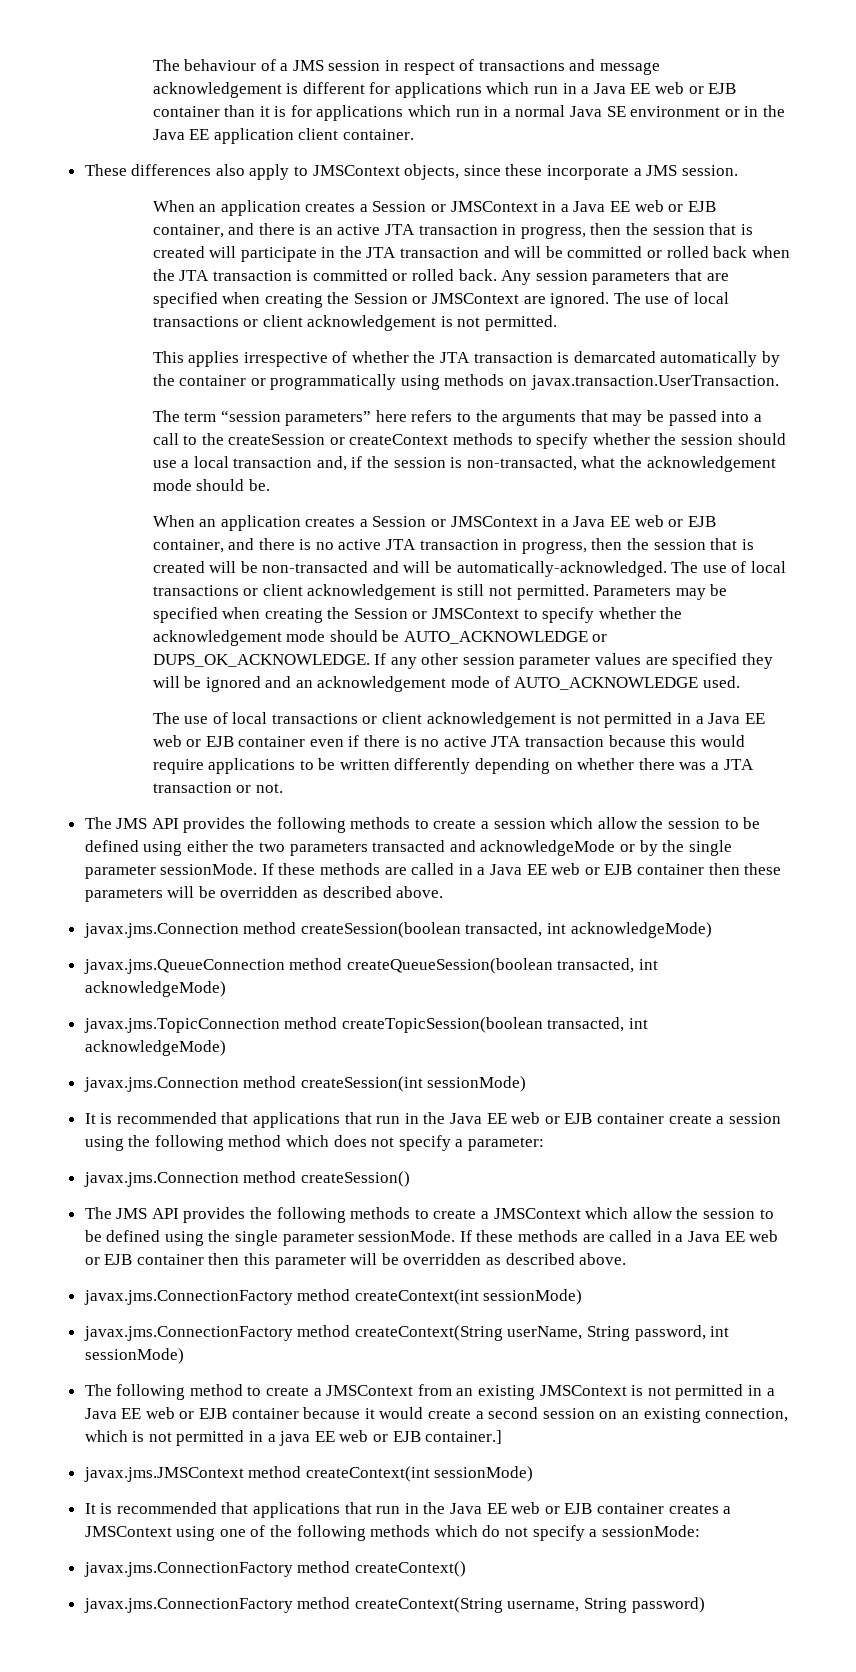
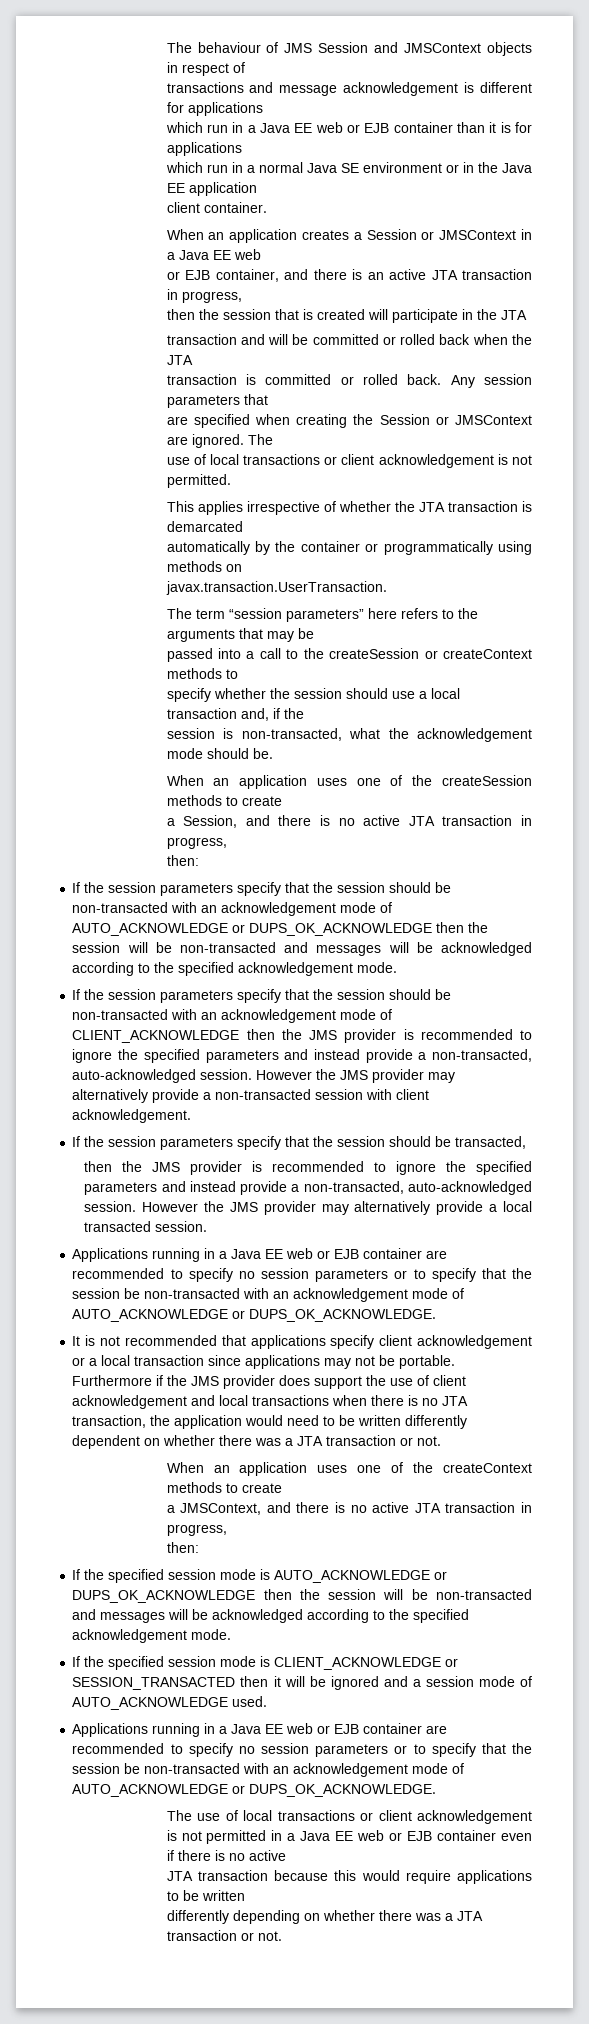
[280,60,381,71] a JMS session -> [284,42,532,56] JMS Session and JMSContext objects
(475, 65) none -> (245, 67) //
(482, 90) none -> (263, 109) //
(404, 113) none -> (242, 149) //
(294, 136) none -> (257, 189) //
[84,164,738,180] // These differences also apply to JMSContext objects, since these incorporate a JMS session. -> (267, 207) none
(664, 206) none -> (261, 254) //
(586, 232) none -> (242, 297) //
(397, 252) none -> (527, 315) //
(210, 275) none -> (193, 360) //
(703, 275) none -> (268, 399) //
(641, 298) none -> (273, 439) //
(656, 357) none -> (243, 526) //
(528, 382) none -> (242, 568) //
(665, 416) none -> (314, 633) //
(532, 440) none -> (238, 674) //
(390, 462) none -> (304, 713) //
[305,515,716,527] [152,538,754,554] [152,561,787,577] [152,584,728,600] [152,607,683,623] [152,630,608,646] [152,653,773,669] [152,676,740,692] creates a Session or JMSContext in a Java EE web or EJB container, and there is no active JTA transaction in progress, then the session that is created will be non-transacted and will be automatically-acknowledged. The use of local transactions or client acknowledgement is still not permitted. Parameters may be specified when creating the Session or JMSContext to specify whether the acknowledgement mode should be AUTO_ACKNOWLEDGE or DUPS_OK_ACKNOWLEDGE. If any other session parameter values are specified they will be ignored and an acknowledgement mode of AUTO_ACKNOWLEDGE used. -> [316,775,532,786] [166,795,282,806] [166,815,532,828] [166,837,227,849] [166,855,199,866] [72,882,452,896] [72,902,393,916] [72,922,489,936] [72,942,532,956] [72,962,398,976] [72,989,452,1003] [72,1009,393,1023] [72,1029,533,1043] [72,1049,532,1063] [72,1069,456,1083] [72,1089,430,1103] [72,1109,192,1123] [72,1136,527,1150] [84,1161,532,1175] [84,1181,532,1195] [84,1201,533,1215] [84,1221,208,1232] [72,1248,448,1262] [72,1268,533,1282] [72,1288,465,1302] [72,1309,437,1322] [72,1335,532,1349] [72,1355,456,1369] [72,1375,467,1389] [72,1395,469,1409] [72,1415,468,1429] [72,1435,442,1449] [166,1462,532,1476] [166,1482,282,1493] [166,1502,532,1515] [166,1524,227,1536] [166,1542,199,1553] [72,1569,448,1583] [72,1589,532,1603] [72,1609,470,1623] [72,1629,232,1643] [72,1656,459,1670] [72,1676,532,1690] [72,1696,268,1710] [72,1723,448,1737] [72,1743,533,1757] [72,1763,465,1777] [72,1784,437,1797] uses one of the createSession methods to create // a Session, and there is no active JTA transaction in progress, // then: // If the session parameters specify that the session should be non-transacted with an acknowledgement mode of AUTO_ACKNOWLEDGE or DUPS_OK_ACKNOWLEDGE then the session will be non-transacted and messages will be acknowledged according to the specified acknowledgement mode. // If the session parameters specify that the session should be non-transacted with an acknowledgement mode of CLIENT_ACKNOWLEDGE then the JMS provider is recommended to ignore the specified parameters and instead provide a non-transacted, auto-acknowledged session. However the JMS provider may alternatively provide a non-transacted session with client acknowledgement. // If the session parameters specify that the session should be transacted, // then the JMS provider is recommended to ignore the specified parameters and instead provide a non-transacted, auto-acknowledged session. However the JMS provider may alternatively provide a local transacted session. // Applications running in a Java EE web or EJB container are recommended to specify no session parameters or to specify that the session be non-transacted with an acknowledgement mode of AUTO_ACKNOWLEDGE or DUPS_OK_ACKNOWLEDGE. // It is not recommended that applications specify client acknowledgement or a local transaction since applications may not be portable. Furthermore if the JMS provider does support the use of client acknowledgement and local transactions when there is no JTA transaction, the application would need to be written differently dependent on whether there was a JTA transaction or not. // When an application uses one of the createContext methods to create // a JMSContext, and there is no active JTA transaction in progress, // then: // If the specified session mode is AUTO_ACKNOWLEDGE or DUPS_OK_ACKNOWLEDGE then the session will be non-transacted and messages will be acknowledged according to the specified acknowledgement mode. // If the specified session mode is CLIENT_ACKNOWLEDGE or SESSION_TRANSACTED then it will be ignored and a session mode of AUTO_ACKNOWLEDGE used. // Applications running in a Java EE web or EJB container are recommended to specify no session parameters or to specify that the session be non-transacted with an acknowledgement mode of AUTO_ACKNOWLEDGE or DUPS_OK_ACKNOWLEDGE.
(487, 741) none -> (286, 1855) //
(390, 764) none -> (245, 1895) //
[84,817,761,833] [84,840,732,856] [84,863,782,879] [84,886,444,902] [83,922,712,938] [83,958,659,974] [84,981,226,997] [83,1017,649,1033] [84,1040,226,1056] [83,1076,527,1092] [84,1112,781,1128] [84,1135,545,1151] [83,1171,410,1187] [84,1207,774,1223] [84,1230,779,1246] [84,1253,627,1269] [83,1289,583,1305] [83,1325,730,1341] [84,1348,184,1364] [84,1384,775,1400] [84,1407,789,1423] [84,1430,503,1446] [83,1466,534,1482] [84,1502,732,1518] [84,1525,700,1541] [83,1561,466,1577] [83,1597,705,1613] // The JMS API provides the following methods to create a session which allow the session to be defined using either the two parameters transacted and acknowledgeMode or by the single parameter sessionMode. If these methods are called in a Java EE web or EJB container then these parameters will be overridden as described above. // javax.jms.Connection method createSession(boolean transacted, int acknowledgeMode) // javax.jms.QueueConnection method createQueueSession(boolean transacted, int acknowledgeMode) // javax.jms.TopicConnection method createTopicSession(boolean transacted, int acknowledgeMode) // javax.jms.Connection method createSession(int sessionMode) // It is recommended that applications that run in the Java EE web or EJB container create a session using the following method which does not specify a parameter: // javax.jms.Connection method createSession() // The JMS API provides the following methods to create a JMSContext which allow the session to be defined using the single parameter sessionMode. If these methods are called in a Java EE web or EJB container then this parameter will be overridden as described above. // javax.jms.ConnectionFactory method createContext(int sessionMode) // javax.jms.ConnectionFactory method createContext(String userName, String password, int sessionMode) // The following method to create a JMSContext from an existing JMSContext is not permitted in a Java EE web or EJB container because it would create a second session on an existing connection, which is not permitted in a java EE web or EJB container.] // javax.jms.JMSContext method createContext(int sessionMode) // It is recommended that applications that run in the Java EE web or EJB container creates a JMSContext using one of the following methods which do not specify a sessionMode: // javax.jms.ConnectionFactory method createContext() // javax.jms.ConnectionFactory method createContext(String username, String password) -> (282, 1936) none

